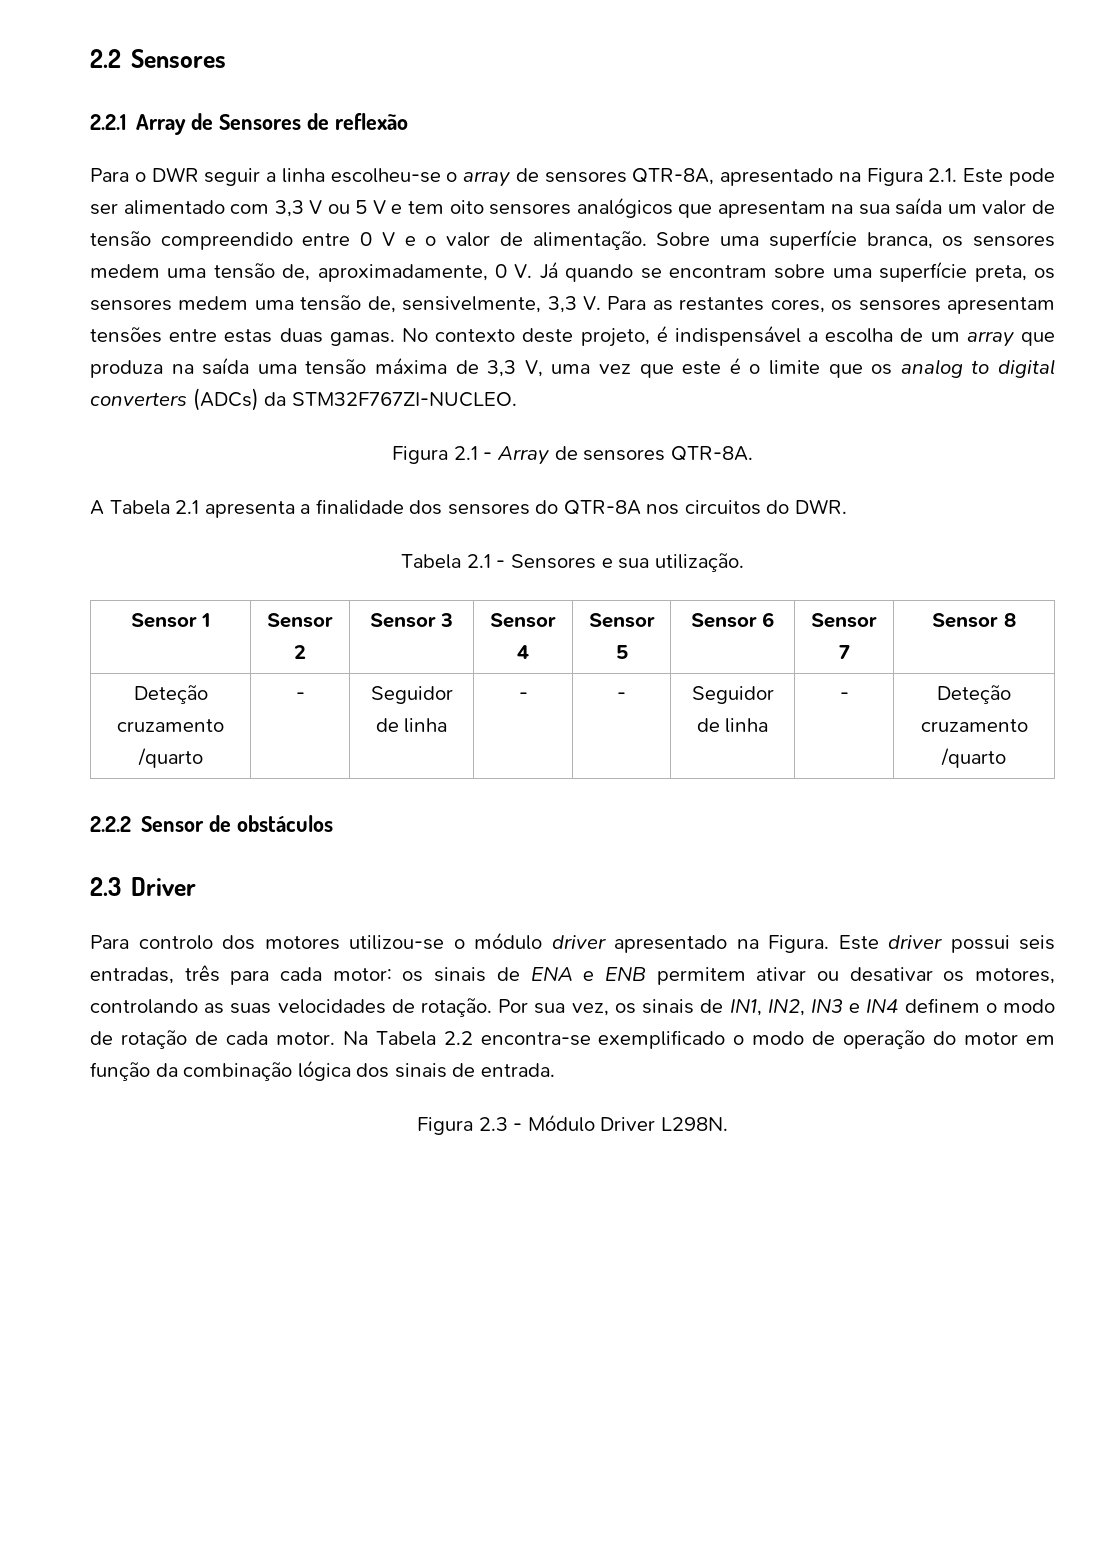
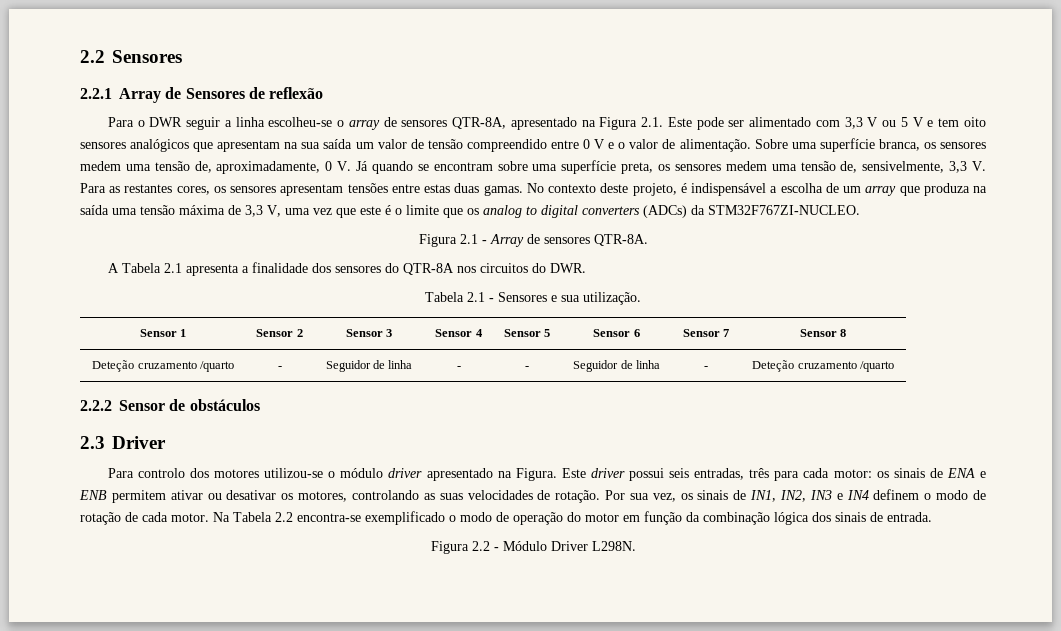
[478,1117,508,1131] 2.3 -> [471,541,490,551] 2.2

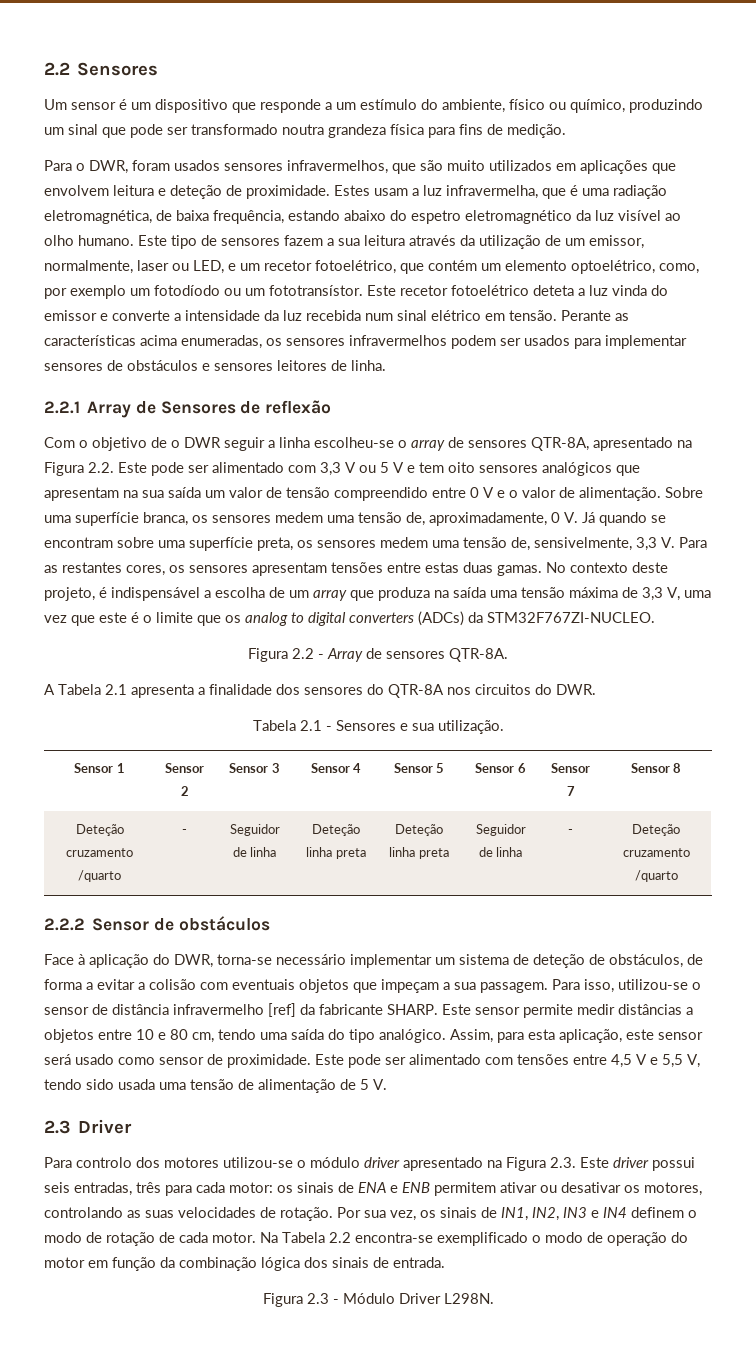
(182, 56) none -> [44,99,703,113] [44,124,566,138] [44,160,676,174] [44,185,667,199] [44,210,681,224] [44,235,644,249] [44,260,699,274] [44,285,668,299] [44,310,629,321] [44,335,687,349] [44,360,386,371] // Um sensor é um dispositivo que responde a um estímulo do ambiente, físico ou químico, produzindo um sinal que pode ser transformado noutra grandeza física para fins de medição. // Para o DWR, foram usados sensores infravermelhos, que são muito utilizados em aplicações que envolvem leitura e deteção de proximidade. Estes usam a luz infravermelha, que é uma radiação eletromagnética, de baixa frequência, estando abaixo do espetro eletromagnético da luz visível ao olho humano. Este tipo de sensores fazem a sua leitura através da utilização de um emissor, normalmente, laser ou LED, e um recetor fotoelétrico, que contém um elemento optoelétrico, como, por exemplo um fotodíodo ou um fototransístor. Este recetor fotoelétrico deteta a luz vinda do emissor e converte a intensidade da luz recebida num sinal elétrico em tensão. Perante as características acima enumeradas, os sensores infravermelhos podem ser usados para implementar sensores de obstáculos e sensores leitores de linha.
[107,117,134,127] Para -> [44,437,167,451] Com o objetivo de
[641,117,664,127] 2.1. -> [88,462,114,473] 2.2.
[459,234,478,244] 2.1 -> [292,648,314,659] 2.2
[456,366,461,369] [525,366,529,369] - | - -> [312,824,360,836] [306,847,366,859] [395,824,443,836] [389,847,449,859] Deteção linha preta | Deteção linha preta
(260, 405) none -> [44,954,703,968] [44,979,701,993] [44,1003,693,1018] [44,1029,703,1043] [44,1054,700,1068] [44,1079,387,1093] // Face à aplicação do DWR, torna-se necessário implementar um sistema de deteção de obstáculos, de forma a evitar a colisão com eventuais objetos que impeçam a sua passagem. Para isso, utilizou-se o sensor de distância infravermelho [ref] da fabricante SHARP. Este sensor permite medir distâncias a objetos entre 10 e 80 cm, tendo uma saída do tipo analógico. Assim, para esta aplicação, este sensor será usado como sensor de proximidade. Este pode ser alimentado com tensões entre 4,5 V e 5,5 V, tendo sido usada uma tensão de alimentação de 5 V.
[515,468,557,481] Figura. -> [506,1157,576,1171] Figura 2.3.
[471,541,490,551] 2.2 -> [306,1293,329,1304] 2.3

